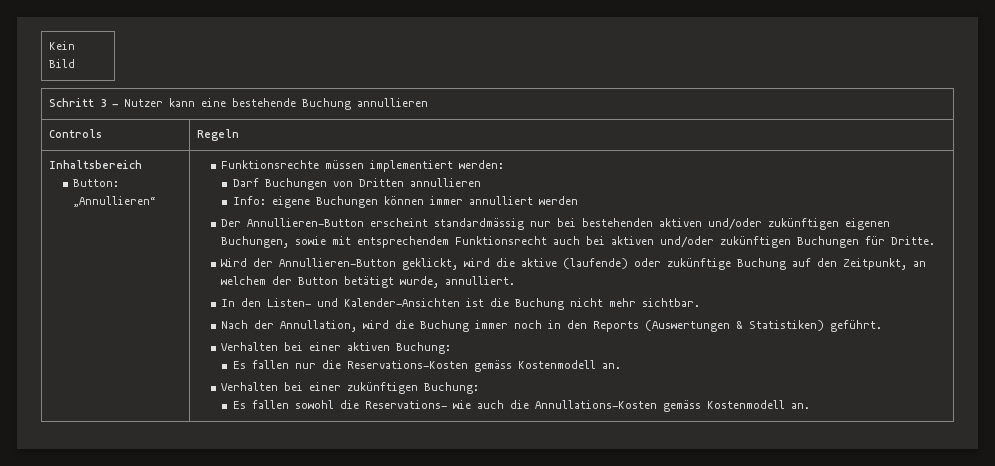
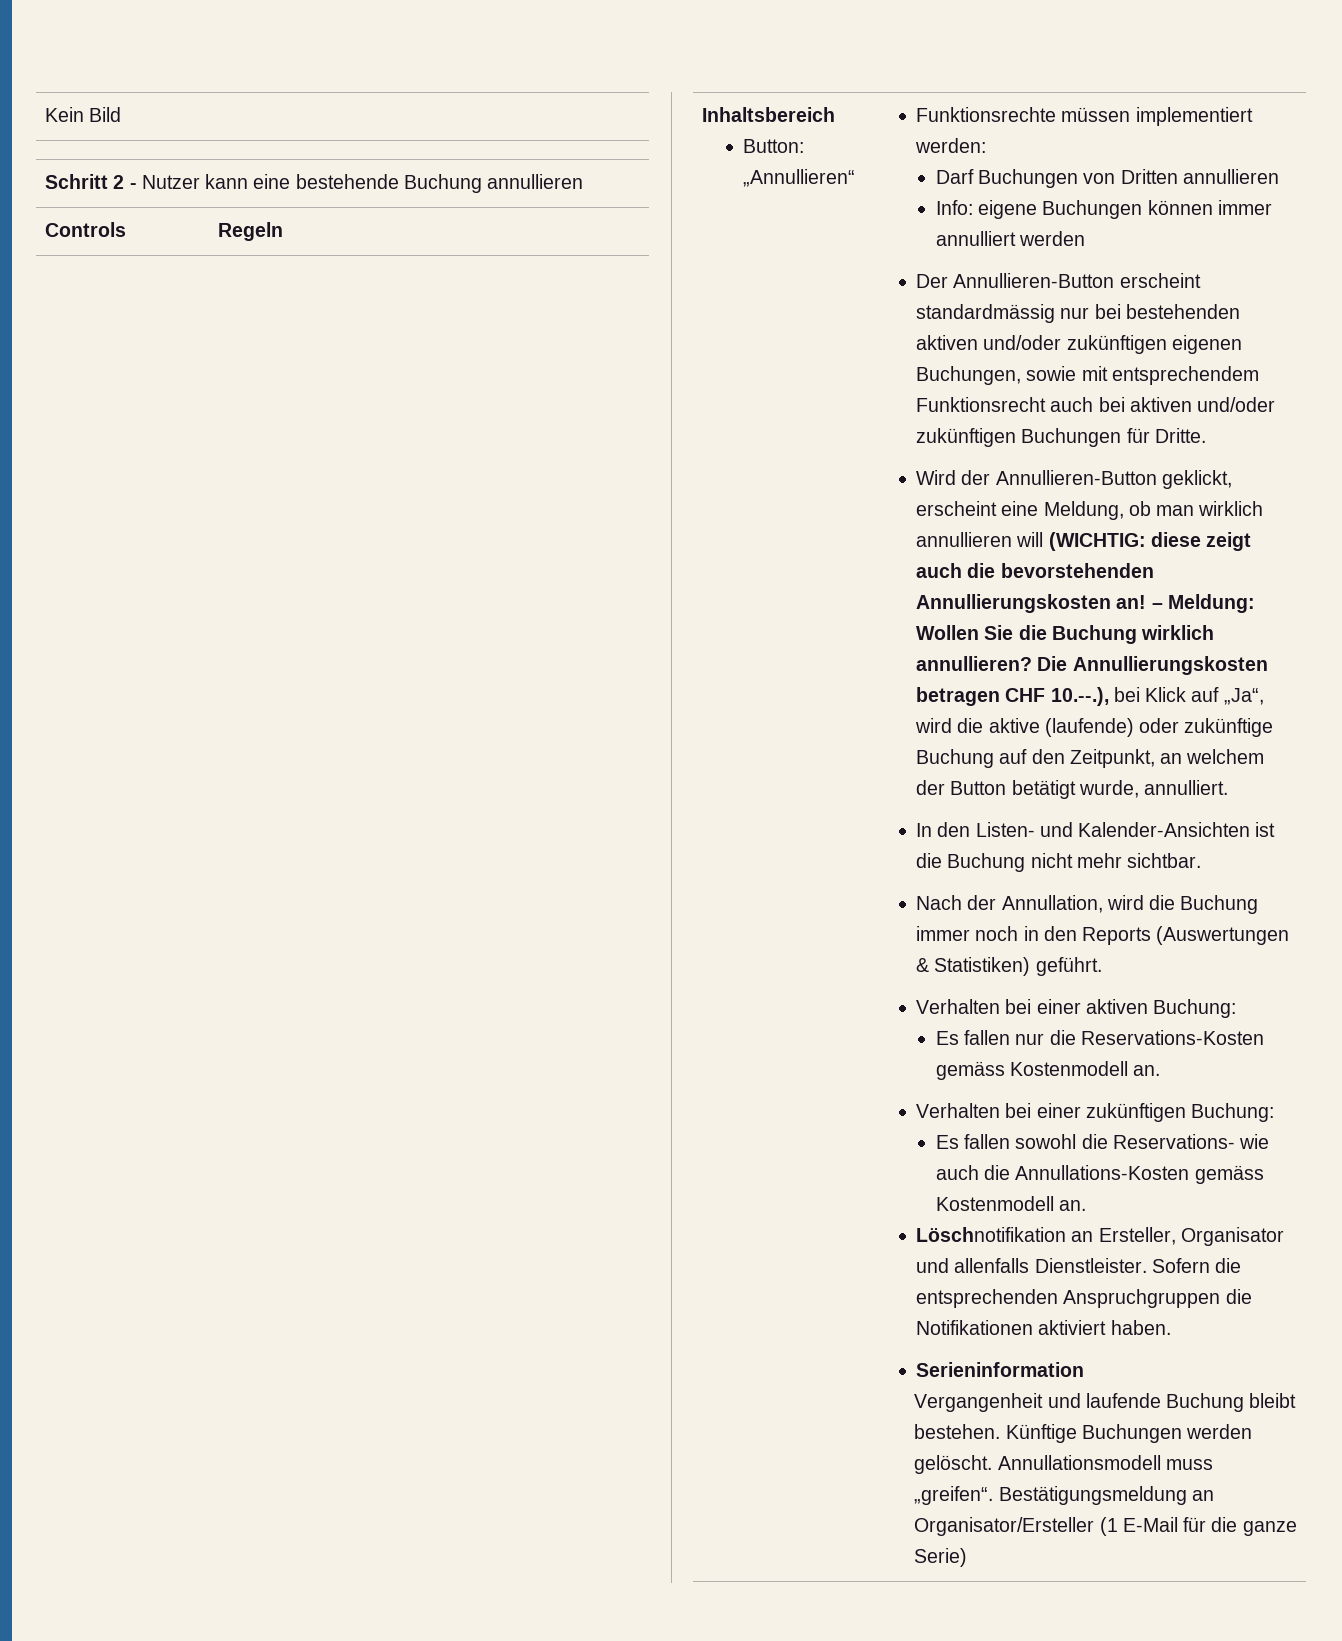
[100,99,107,107] 3 -> [113,175,125,189] 2
(459, 264) none -> [916,501,1264,520] [916,532,1252,551] [916,563,1154,578] [916,594,1255,613] [916,625,1215,644] [916,656,1268,675] [916,687,1264,706] erscheint eine Meldung, ob man wirklich annullieren will (WICHTIG: diese zeigt auch die bevorstehenden Annullierungskosten an! – Meldung: Wollen Sie die Buchung wirklich annullieren? Die Annullierungskosten betragen CHF 10.--.), bei Klick auf „Ja“,
(810, 406) none -> [916,1227,1284,1246] [916,1258,1242,1273] [916,1289,1252,1308] [916,1320,1171,1335] [916,1362,1085,1377] [914,1393,1297,1412] [914,1424,1253,1443] [914,1455,1213,1474] [914,1486,1214,1505] [914,1517,1297,1536] [914,1548,968,1567] // Löschnotifikation an Ersteller, Organisator und allenfalls Dienstleister. Sofern die entsprechenden Anspruchgruppen die Notifikationen aktiviert haben. // Serieninformation // Vergangenheit und laufende Buchung bleibt bestehen. Künftige Buchungen werden gelöscht. Annullationsmodell muss „greifen“. Bestätigungsmeldung an Organisator/Ersteller (1 E-Mail für die ganze Serie)

